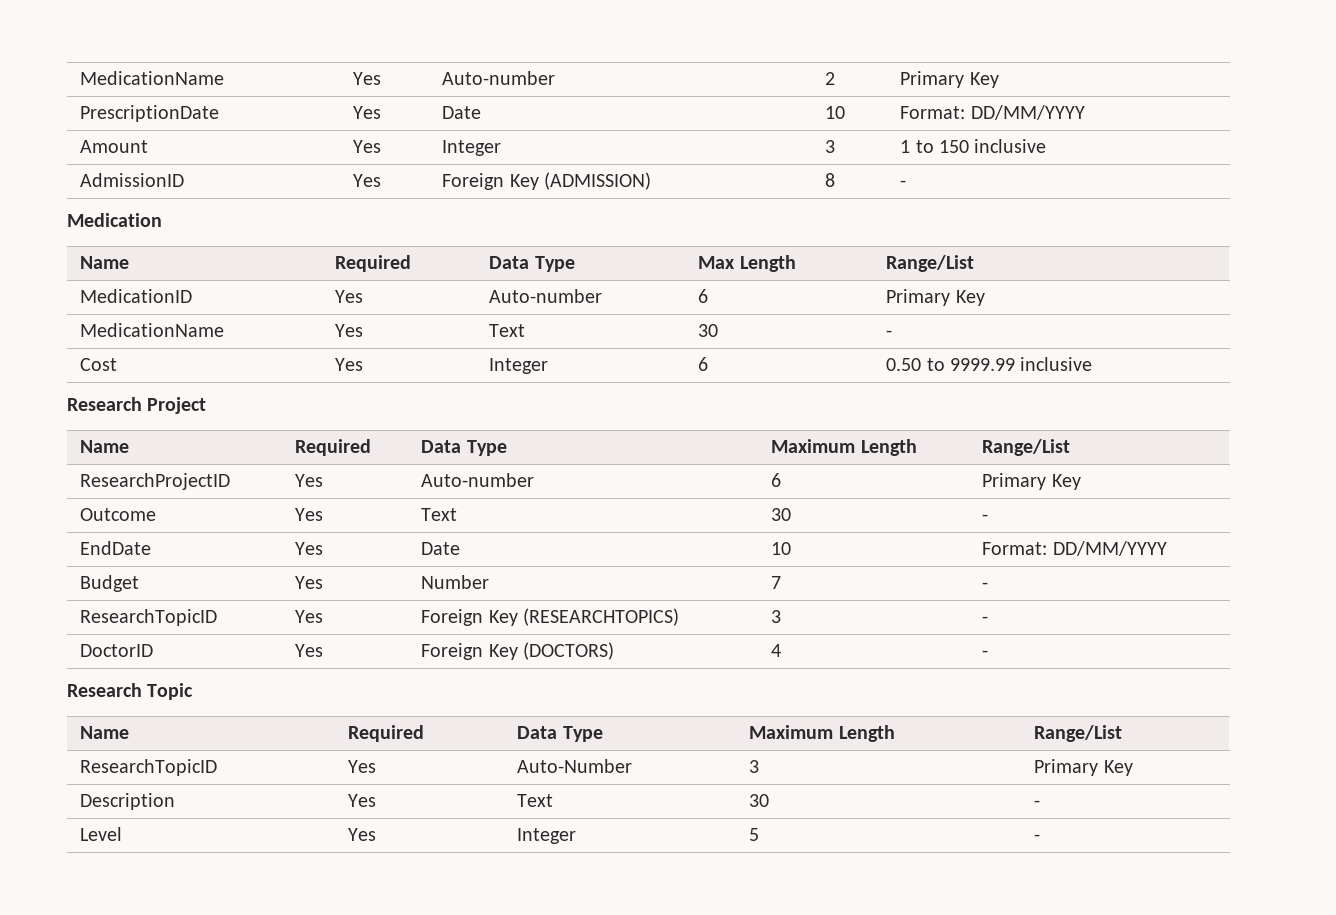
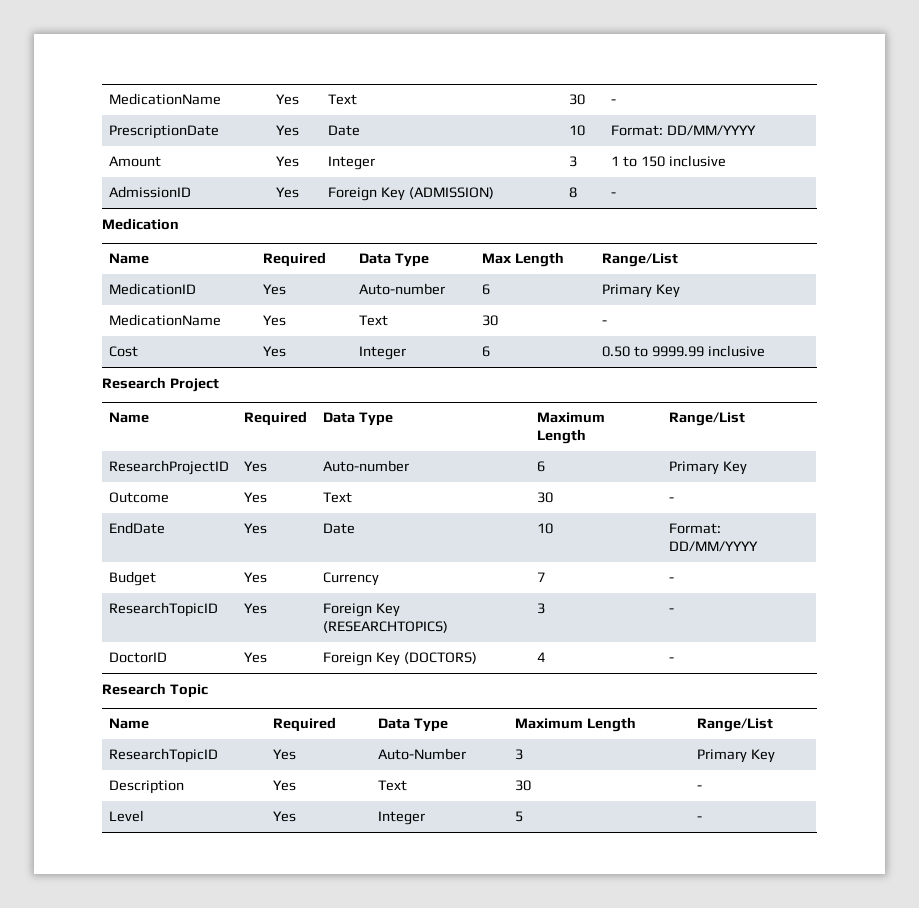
[80,71,225,85] [353,72,382,85] [442,71,556,85] [825,72,836,85] [900,71,999,88] MedicationName | Yes | Auto-number | 2 | Primary Key -> [109,93,222,105] [276,94,300,105] [328,94,358,105] [569,94,586,105] [611,99,617,104] MedicationName | Yes | Text | 30 | -
[421,575,490,589] Number -> [323,572,380,586] Currency

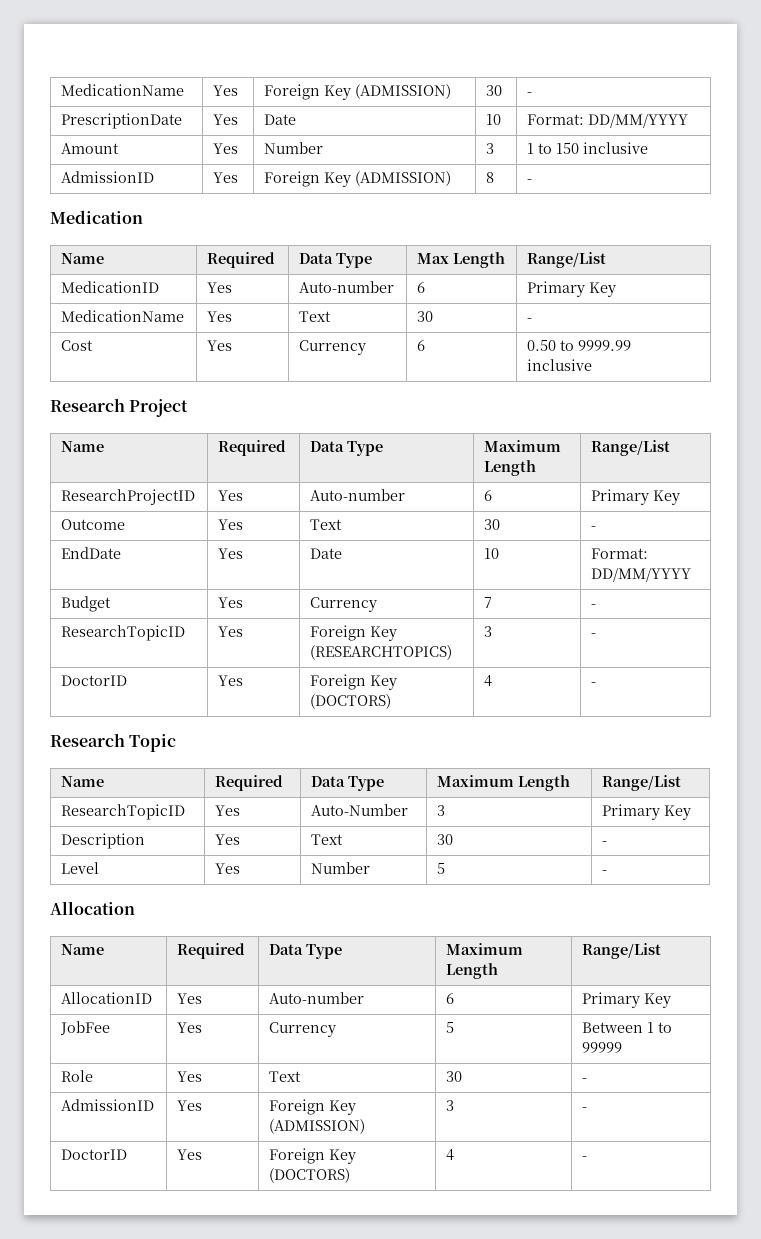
[109,93,222,105] [276,94,300,105] [328,94,358,105] MedicationName | Yes | Text -> [61,84,185,96] [213,85,239,96] [264,84,452,100] MedicationName | Yes | Foreign Key (ADMISSION)
[328,156,376,170] Integer -> [264,142,324,154] Number
[359,346,407,360] Integer -> [299,340,367,355] Currency
[378,811,426,825] Integer -> [311,862,371,874] Number
(703, 818) none -> [50,901,135,915] [61,944,105,955] [177,943,246,959] [269,944,343,959] [446,943,524,955] [446,963,499,979] [582,943,662,959] [61,992,153,1004] [177,993,203,1004] [269,992,365,1004] [446,993,455,1004] [582,992,672,1008] [60,1021,111,1035] [177,1022,203,1033] [269,1022,337,1037] [446,1022,455,1033] [582,1022,673,1033] [582,1042,623,1053] [61,1070,94,1082] [177,1071,203,1082] [269,1071,302,1082] [446,1071,463,1082] [582,1078,588,1082] [61,1099,155,1111] [177,1100,203,1111] [269,1099,357,1115] [269,1119,366,1134] [446,1100,455,1111] [582,1107,588,1111] [61,1149,128,1160] [177,1149,203,1160] [269,1148,357,1164] [269,1168,351,1183] [446,1149,455,1161] [582,1156,588,1160] // Allocation // Name | Required | Data Type | Maximum Length | Range/List // AllocationID | Yes | Auto-number | 6 | Primary Key // JobFee | Yes | Currency | 5 | Between 1 to 99999 // Role | Yes | Text | 30 | - // AdmissionID | Yes | Foreign Key (ADMISSION) | 3 | - // DoctorID | Yes | Foreign Key (DOCTORS) | 4 | -

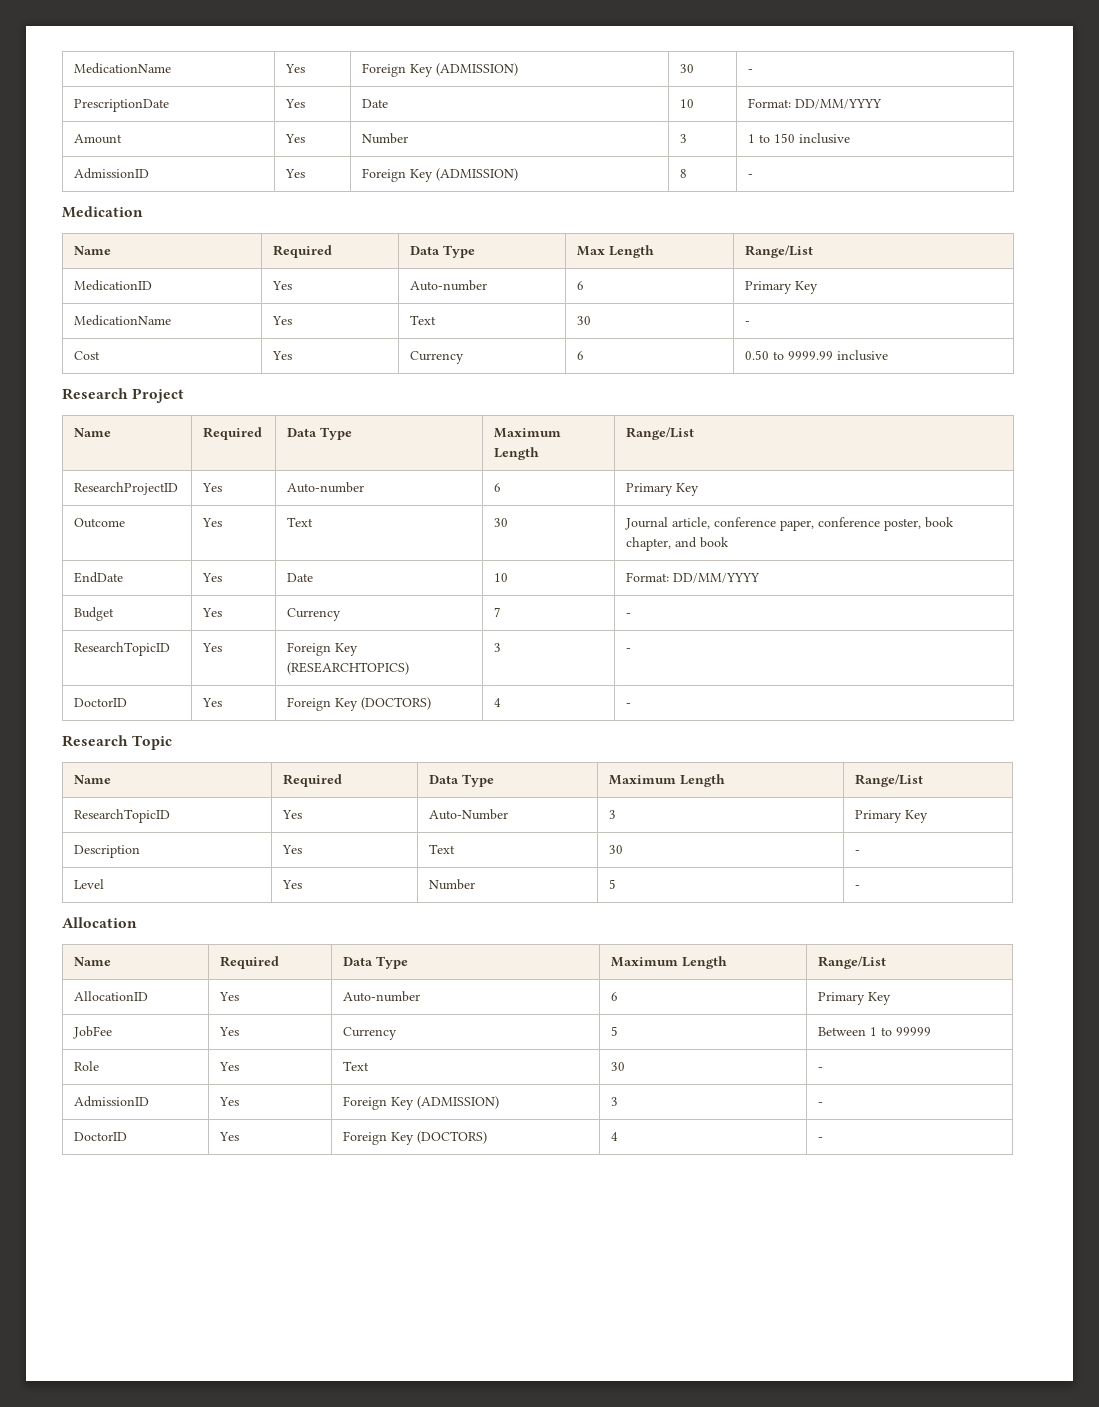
[591,526,597,530] - -> [625,517,955,531] [626,537,730,551] Journal article, conference paper, conference poster, book chapter, and book

